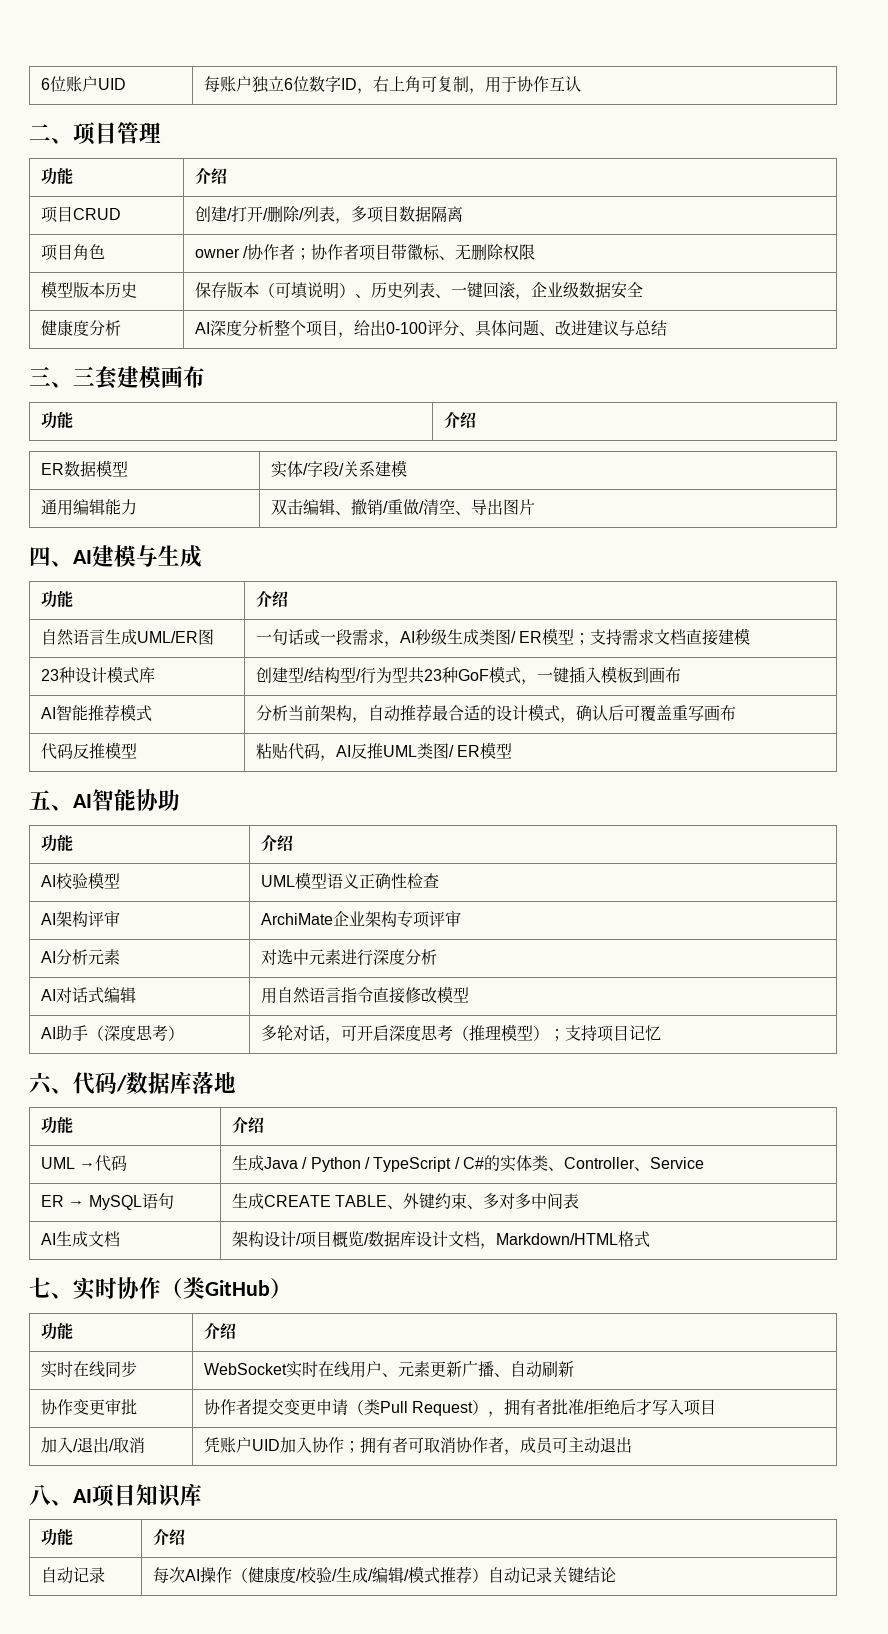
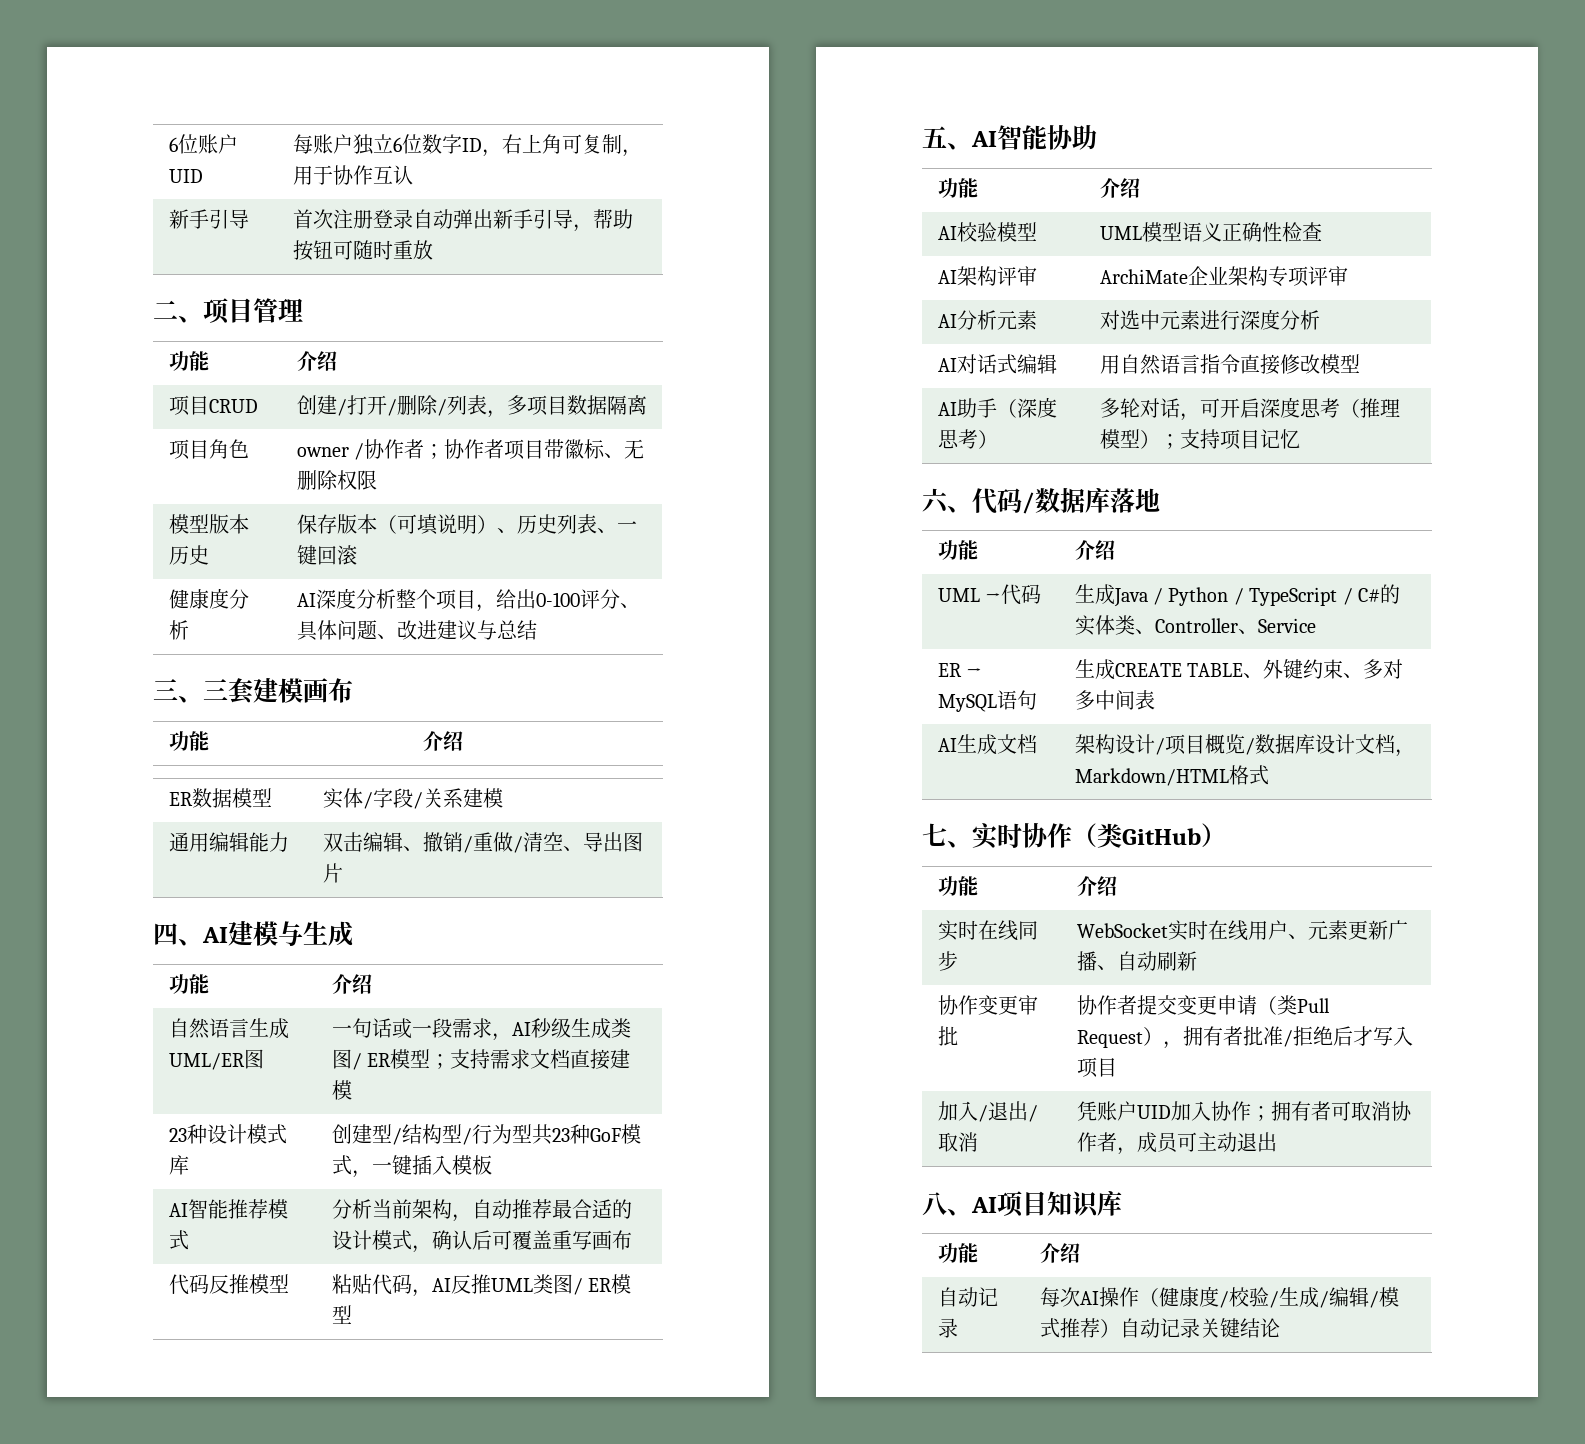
(581, 84) none -> [168,209,249,229] [292,209,633,232] [292,240,433,261] // 新手引导 | 首次注册登录自动弹出新手引导，帮助按钮可随时重放
[514,282,643,300] ，企业级数据安全 -> (357, 555) none
[632,667,681,683] 到画布 -> (492, 1165) none

